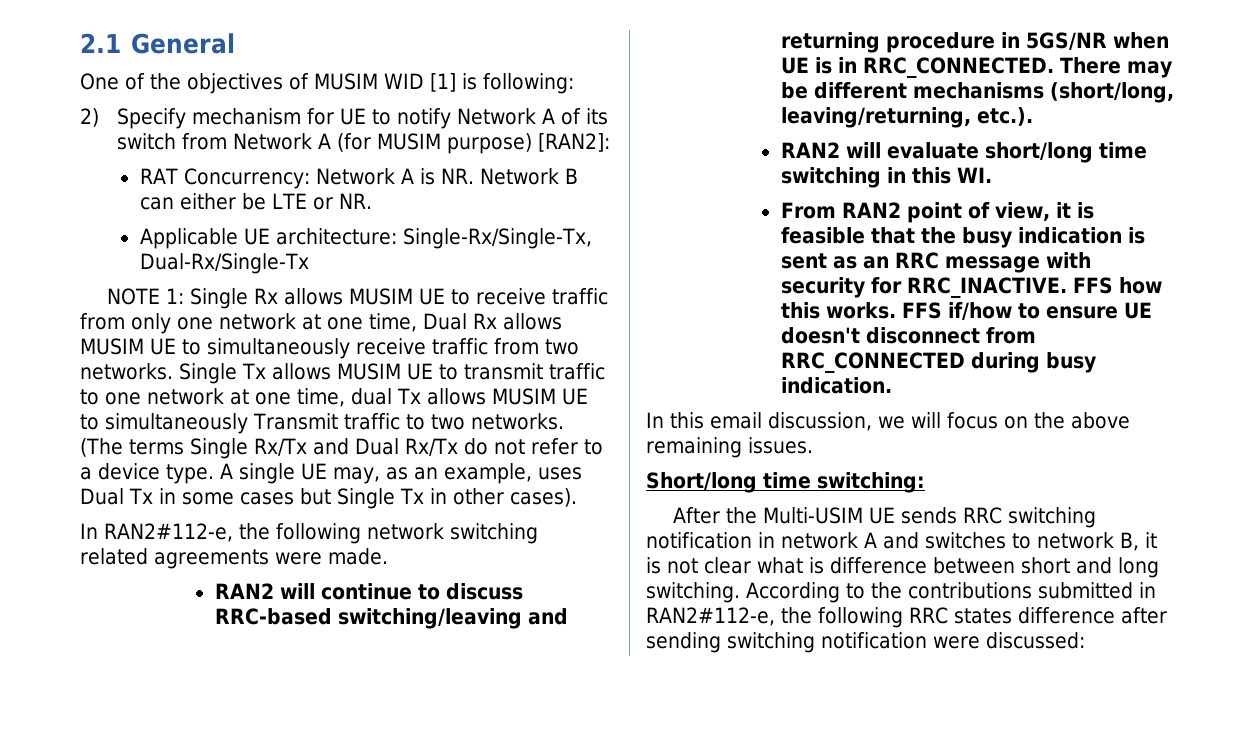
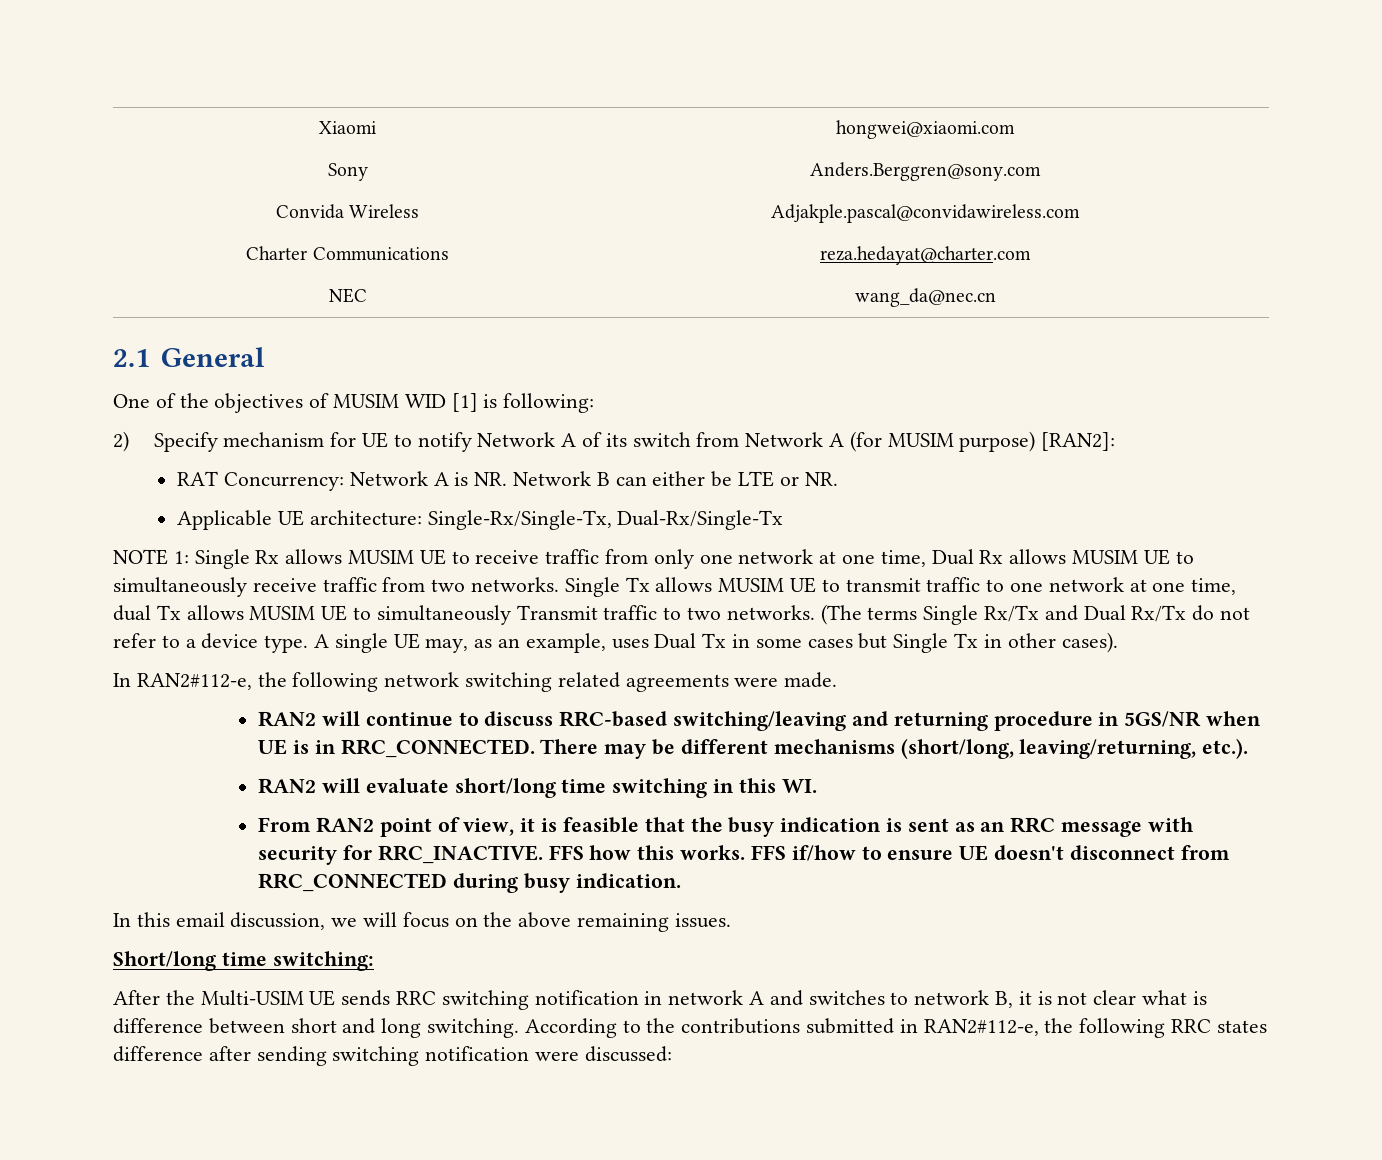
(80, 43) none -> [319,121,377,134] [835,120,1015,139] [327,163,368,181] [809,162,1041,181] [275,204,420,219] [770,204,1080,223] [246,246,449,261] [819,246,1031,265] [328,288,367,303] [854,288,996,307] Xiaomi | hongwei@xiaomi.com // Sony | Anders.Berggren@sony.com // Convida Wireless | Adjakple.pascal@convidawireless.com // Charter Communications | reza.hedayat@charter.com // NEC | wang_da@nec.cn //

